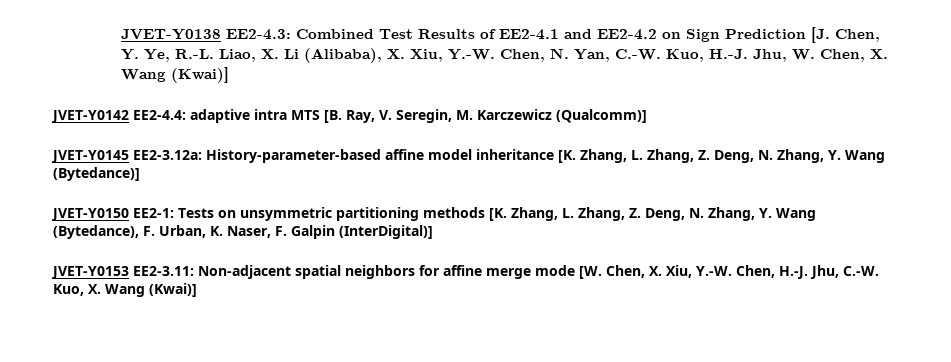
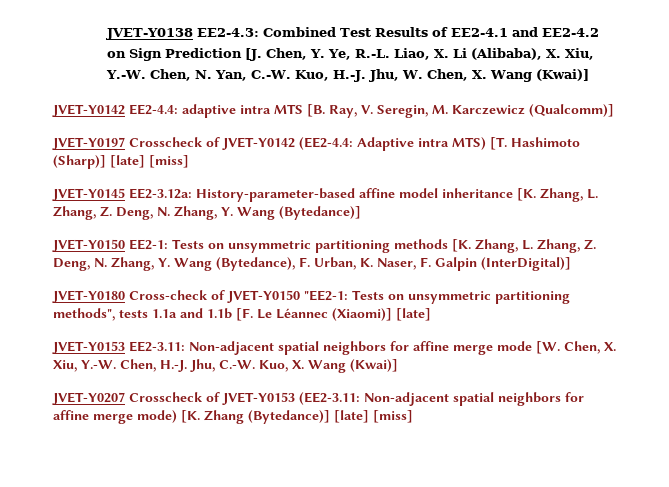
(647, 116) none -> [52,137,580,151] [53,155,189,169] // JVET-Y0197 Crosscheck of JVET-Y0142 (EE2-4.4: Adaptive intra MTS) [T. Hashimoto (Sharp)] [late] [miss]
(433, 232) none -> [52,290,570,304] [53,308,431,321] // JVET-Y0180 Cross-check of JVET-Y0150 "EE2-1: Tests on unsymmetric partitioning methods", tests 1.1a and 1.1b [F. Le Léannec (Xiaomi)] [late]
(197, 290) none -> [52,392,584,406] [53,410,413,424] // JVET-Y0207 Crosscheck of JVET-Y0153 (EE2-3.11: Non-adjacent spatial neighbors for affine merge mode) [K. Zhang (Bytedance)] [late] [miss]

